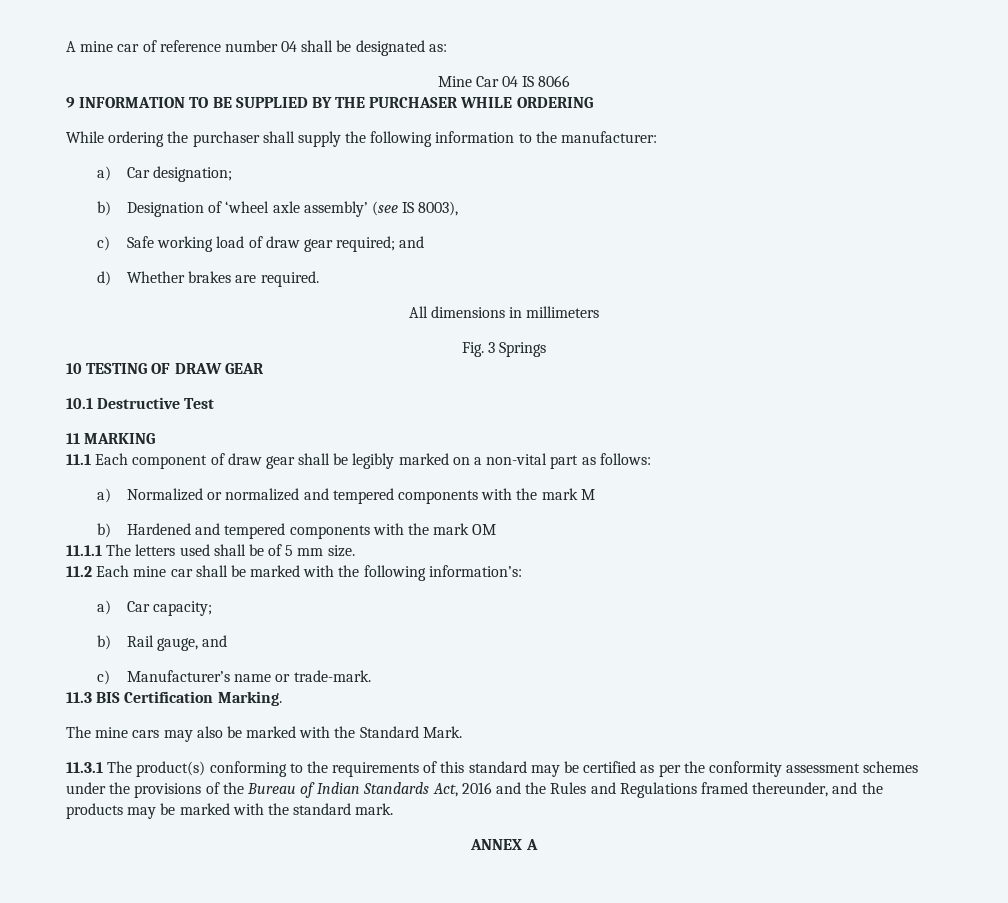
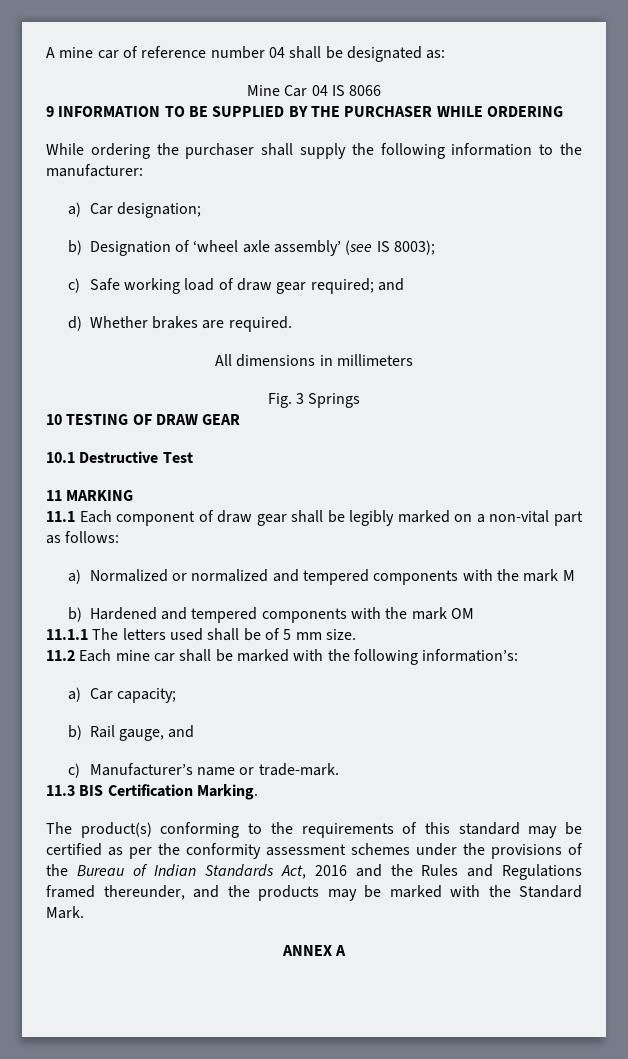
[418,201,459,216] 8003), -> [394,240,436,255] 8003);
[95,726,462,742] [66,761,133,773] mine cars may also be marked with the Standard Mark. // 11.3.1 The -> (72, 828) none
[293,803,394,815] standard mark. -> [519,885,582,898] [46,906,84,919] Standard Mark.

